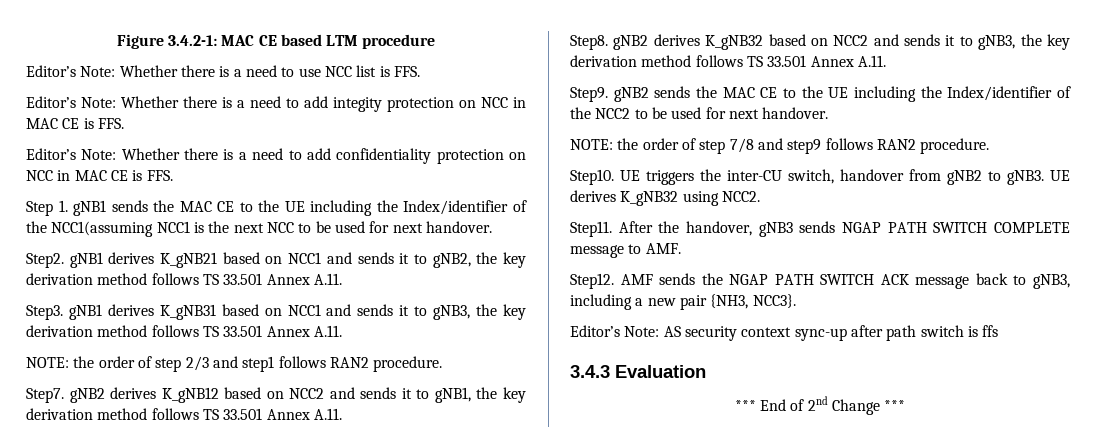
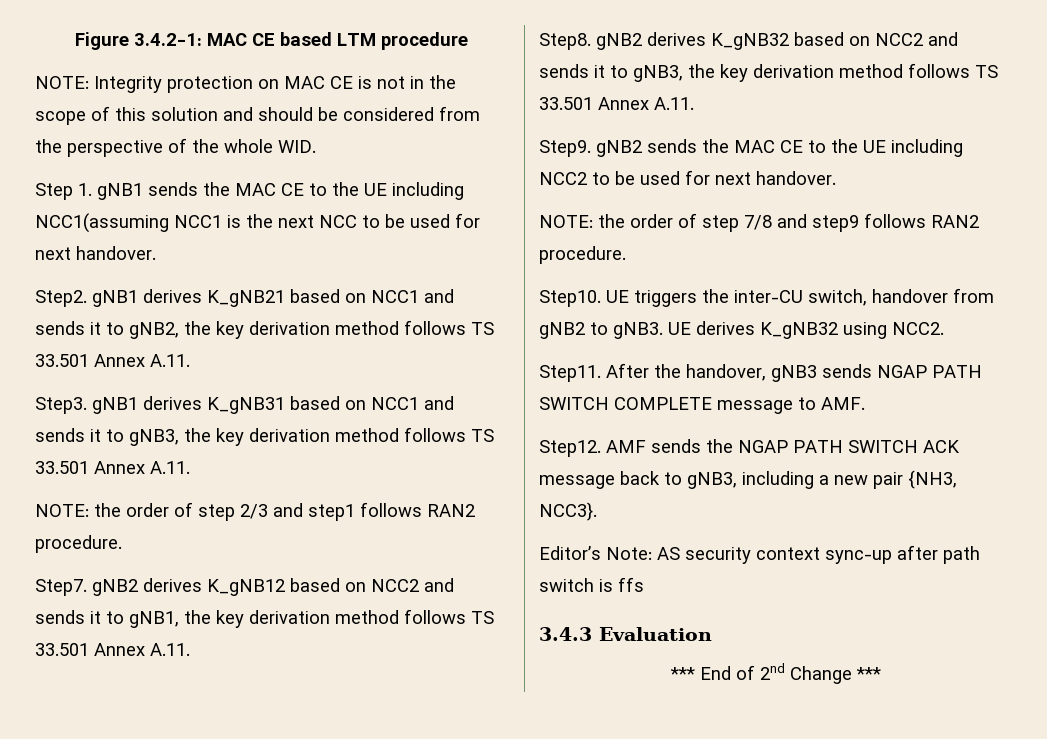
[26,65,420,77] [26,96,526,112] [26,118,124,129] [26,148,527,164] [26,170,173,181] Editor’s Note: Whether there is a need to use NCC list is FFS. // Editor’s Note: Whether there is a need to add integity protection on NCC in MAC CE is FFS. // Editor’s Note: Whether there is a need to add confidentiality protection on NCC in MAC CE is FFS. -> [35,75,456,93] [35,106,480,125] [35,138,316,157] NOTE: Integrity protection on MAC CE is not in the scope of this solution and should be considered from the perspective of the whole WID.
[376,200,528,215] [26,221,47,233] the Index/identifier of the -> (464, 191) none
[920,86,1071,101] [570,107,591,119] the Index/identifier of the -> (963, 148) none

